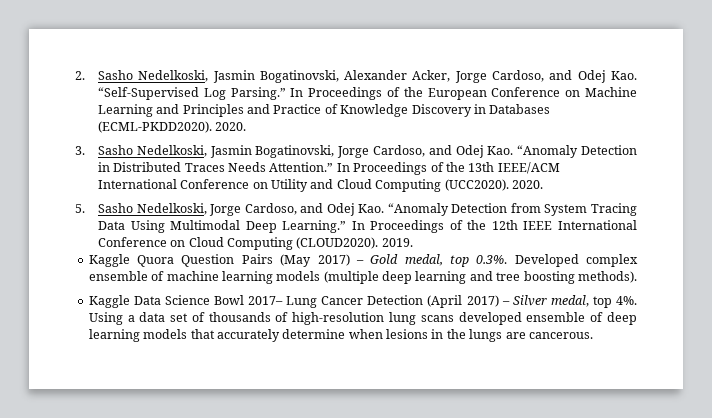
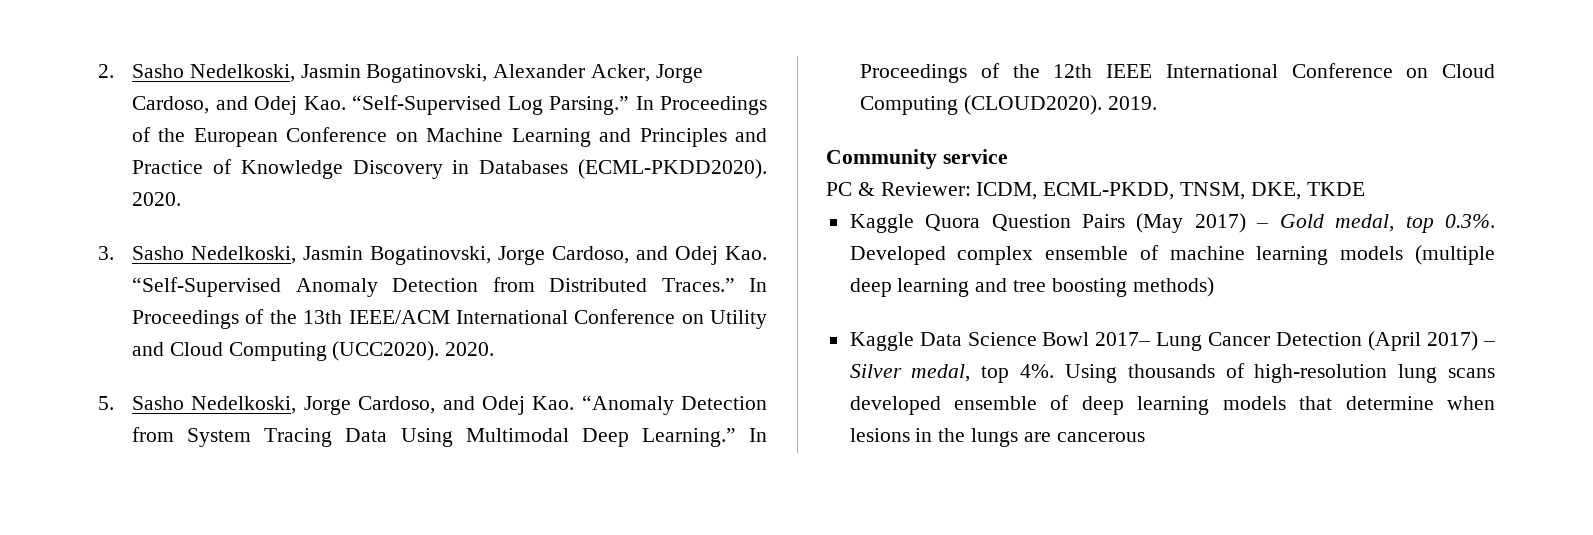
[517,145,637,158] [97,162,334,172] “Anomaly Detection in Distributed Traces Needs Attention.” -> [132,277,735,297] “Self-Supervised Anomaly Detection from Distributed Traces.”
(413, 242) none -> [826,149,1008,169] [826,182,1365,200] // Community service // PC & Reviewer: ICDM, ECML-PKDD, TNSM, DKE, TKDE
[577,271,637,283] methods). -> [1132,277,1214,297] methods)
[127,312,205,322] a data set of -> (1117, 373) none
[216,329,280,342] accurately -> (1333, 403) none
[528,332,593,339] cancerous. -> [1056,432,1145,442] cancerous

